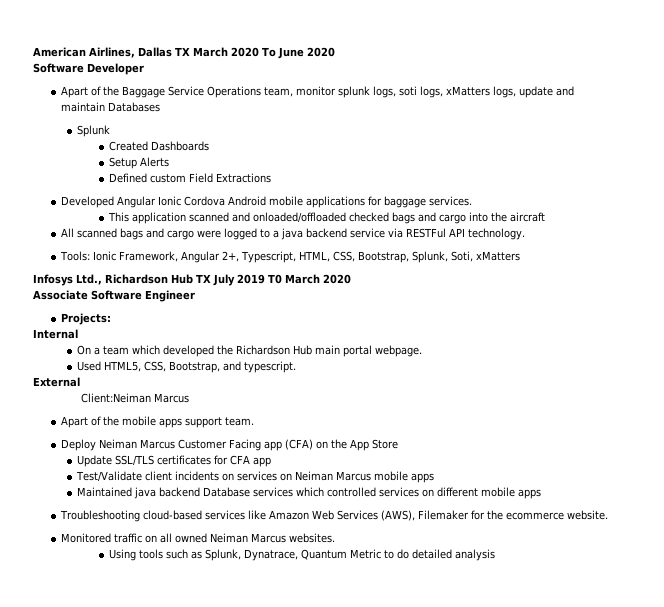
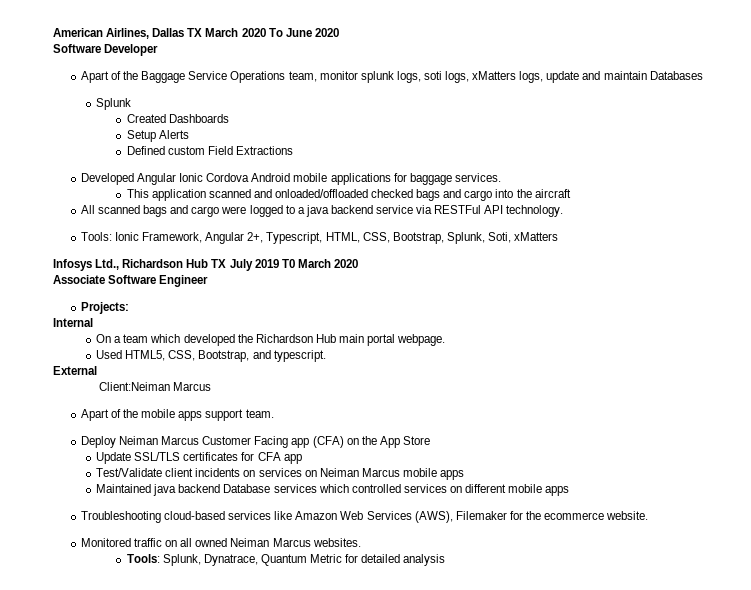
[109,549,203,561] Using tools such as -> [126,554,160,563] Tools:
[384,549,410,559] to do -> [345,554,359,563] for

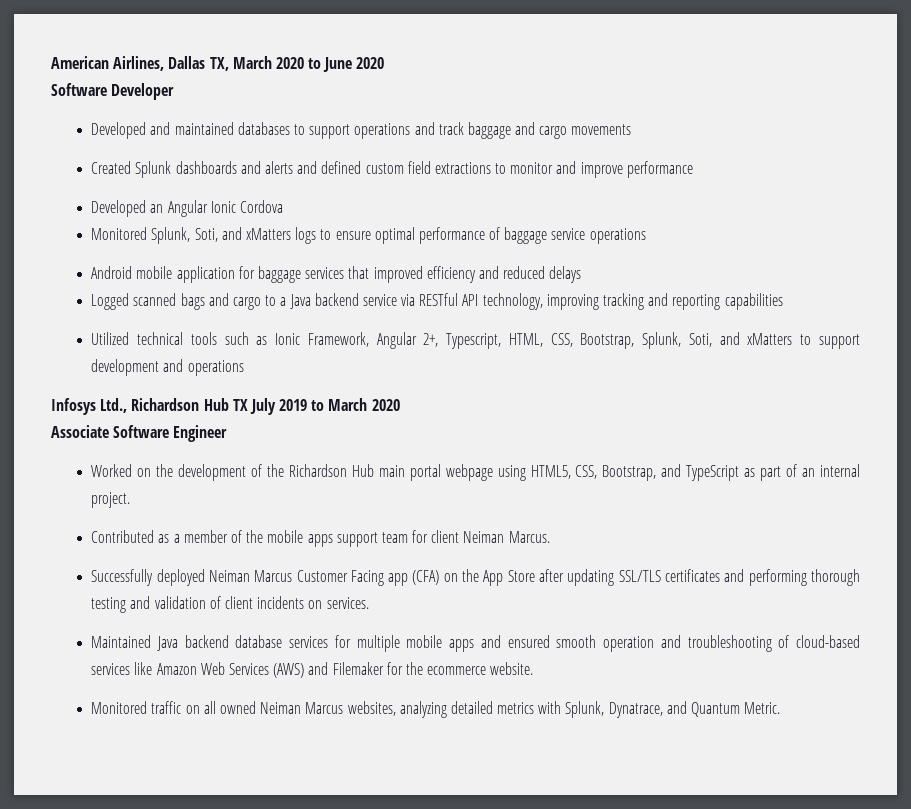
[187,28,283,37] TX March 2020 To -> [209,56,322,71] TX, March 2020 to
[80,71,703,83] [96,98,132,110] [126,114,229,123] [126,130,189,142] [126,146,293,155] [80,173,134,185] Apart of the Baggage Service Operations team, monitor splunk logs, soti logs, xMatters logs, update and maintain Databases // Splunk // Created Dashboards // Setup Alerts // Defined custom Field Extractions // Developed -> [91,122,632,139] [91,161,693,178] [91,200,164,217] Developed and maintained databases to support operations and track baggage and cargo movements // Created Splunk dashboards and alerts and defined custom field extractions to monitor and improve performance // Developed an
(250, 177) none -> [91,227,646,244] // Monitored Splunk, Soti, and xMatters logs to ensure optimal performance of baggage service operations //
[330,173,391,185] applications -> [176,266,235,283] application
[454,173,501,182] [126,189,571,201] [80,205,95,214] services. // This application scanned and onloaded/offloaded checked bags and cargo into the aircraft // All -> [305,266,582,283] [91,293,130,310] services that improved efficiency and reduced delays // Logged
[221,205,283,217] were logged -> (261, 303) none
[305,205,329,217] java -> [289,294,311,309] Java
[434,205,564,217] [80,232,112,241] RESTFul API technology. // Tools: -> [419,293,783,310] [91,332,268,345] RESTful API technology, improving tracking and reporting capabilities // Utilized technical tools such as
[514,232,559,241] xMatters -> [719,332,860,349] [91,359,244,376] and xMatters to support development and operations
[281,259,295,268] T0 -> [311,400,325,411] to
[80,302,129,314] [53,318,93,327] [96,334,235,346] Projects: // Internal // On a team which developed -> [91,464,262,481] Worked on the development of
[397,334,446,346] [96,350,123,359] webpage. // Used -> [445,464,526,481] webpage using
[273,350,326,362] [53,366,97,375] [98,382,211,391] [80,409,109,421] typescript. // External // Client:Neiman Marcus // Apart -> [686,464,861,481] [91,492,131,508] [91,530,228,543] TypeScript as part of an internal project. // Contributed as a member
[245,409,274,418] [80,436,116,448] team. // Deploy -> [381,530,550,543] [91,569,205,586] team for client Neiman Marcus. // Successfully deployed
[96,452,302,464] [96,468,465,480] [96,484,570,496] [80,511,161,523] // Update SSL/TLS certificates for CFA app // Test/Validate client incidents on services on Neiman Marcus mobile apps // Maintained java backend Database services which controlled services on different mobile apps // Troubleshooting -> [539,569,860,586] [91,596,369,613] [91,635,790,652] after updating SSL/TLS certificates and performing thorough testing and validation of client incidents on services. // Maintained Java backend database services for multiple mobile apps and ensured smooth operation and troubleshooting of
[414,511,453,523] (AWS), -> [273,662,329,678] (AWS) and
[312,538,361,547] [126,554,446,566] websites. // Tools: Splunk, Dynatrace, Quantum Metric for detailed analysis -> [347,701,781,718] websites, analyzing detailed metrics with Splunk, Dynatrace, and Quantum Metric.

